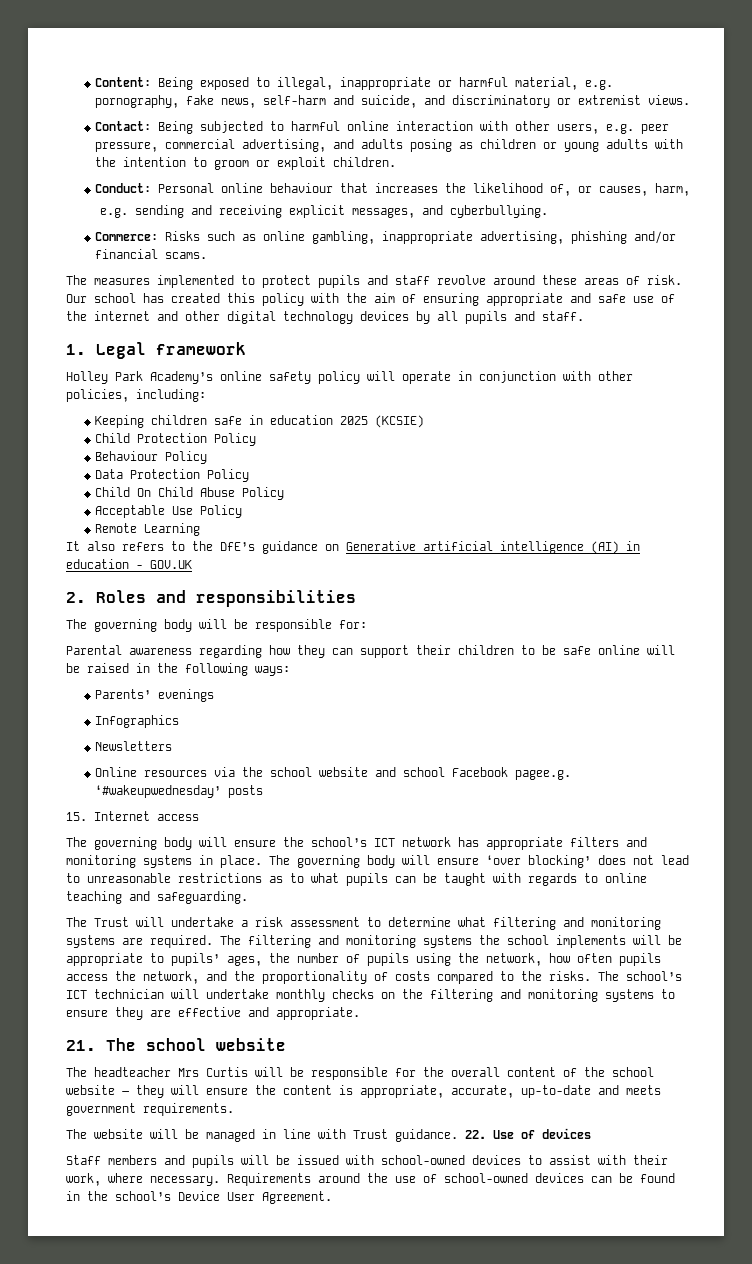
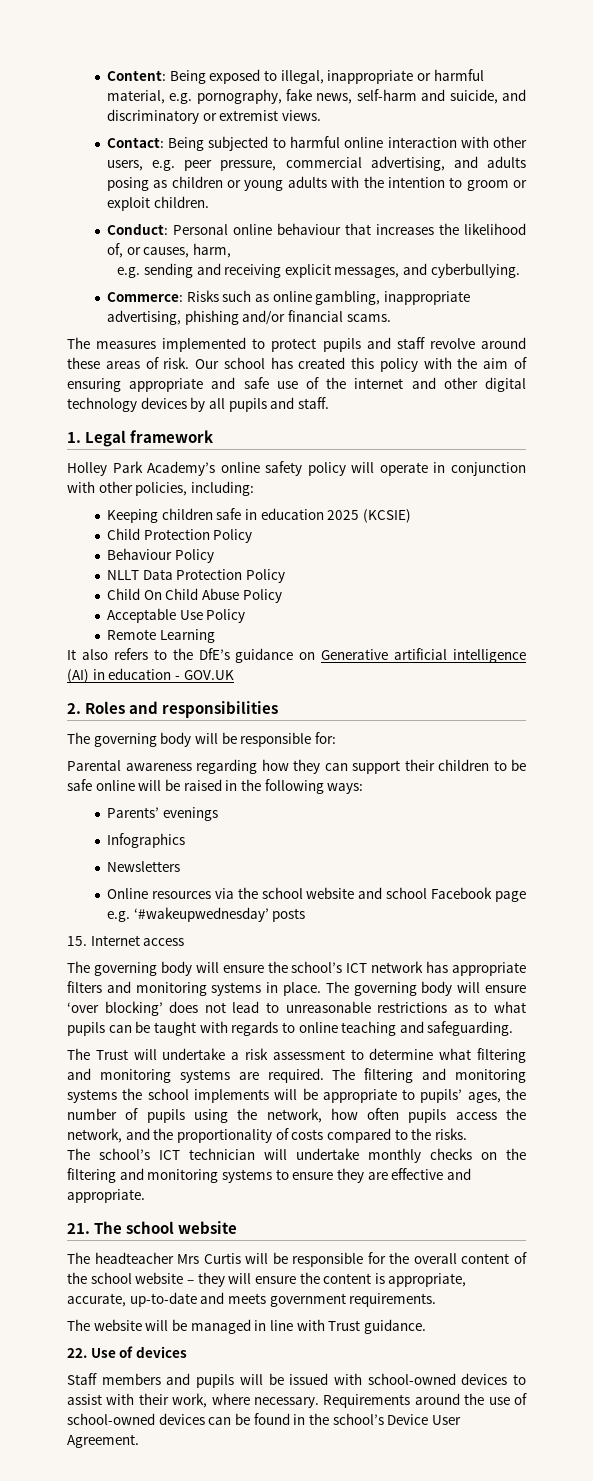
(208, 457) none -> [106,570,139,580] NLLT
[515,770,572,780] pagee.g. -> [494,891,526,902] [106,911,130,922] page e.g.
(591, 976) none -> (467, 1134) //
(458, 1135) none -> (426, 1326) //

